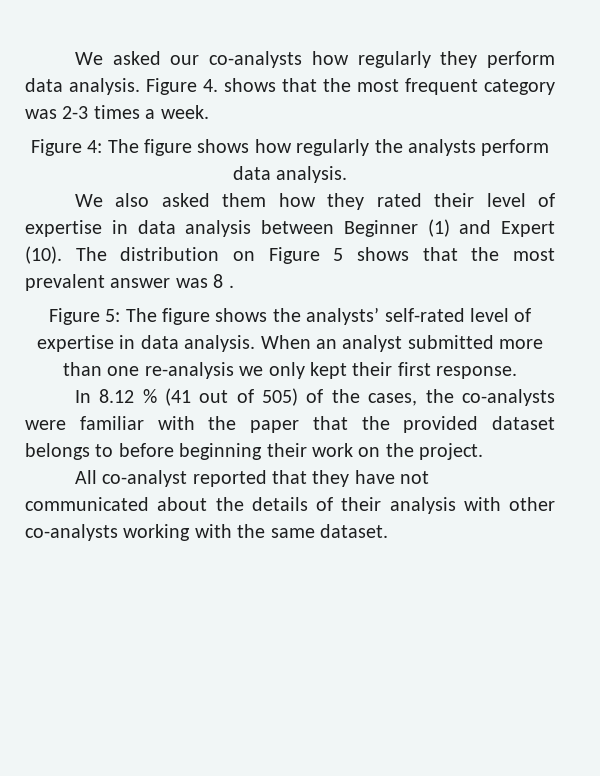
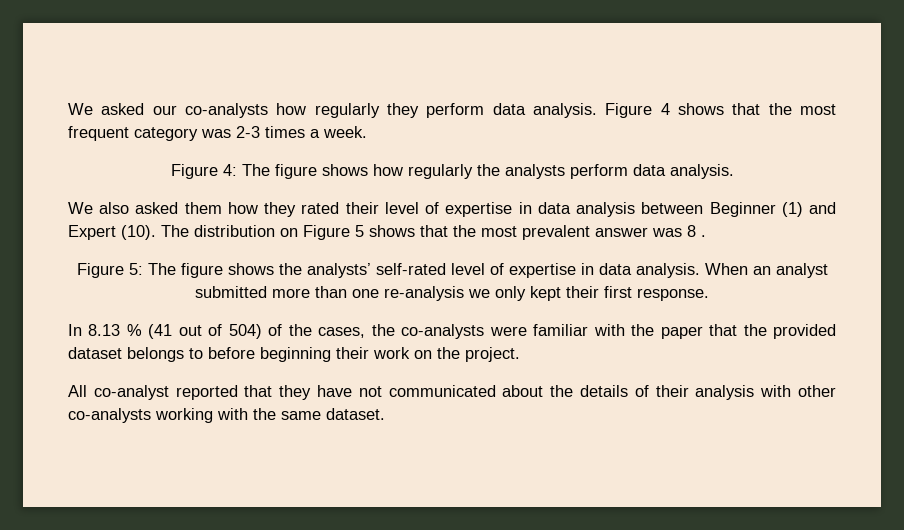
[203,79,218,92] 4. -> [660,103,670,115] 4
[99,389,135,403] 8.12 -> [88,324,121,336] 8.13
[262,388,299,406] 505) -> [228,324,262,339] 504)

